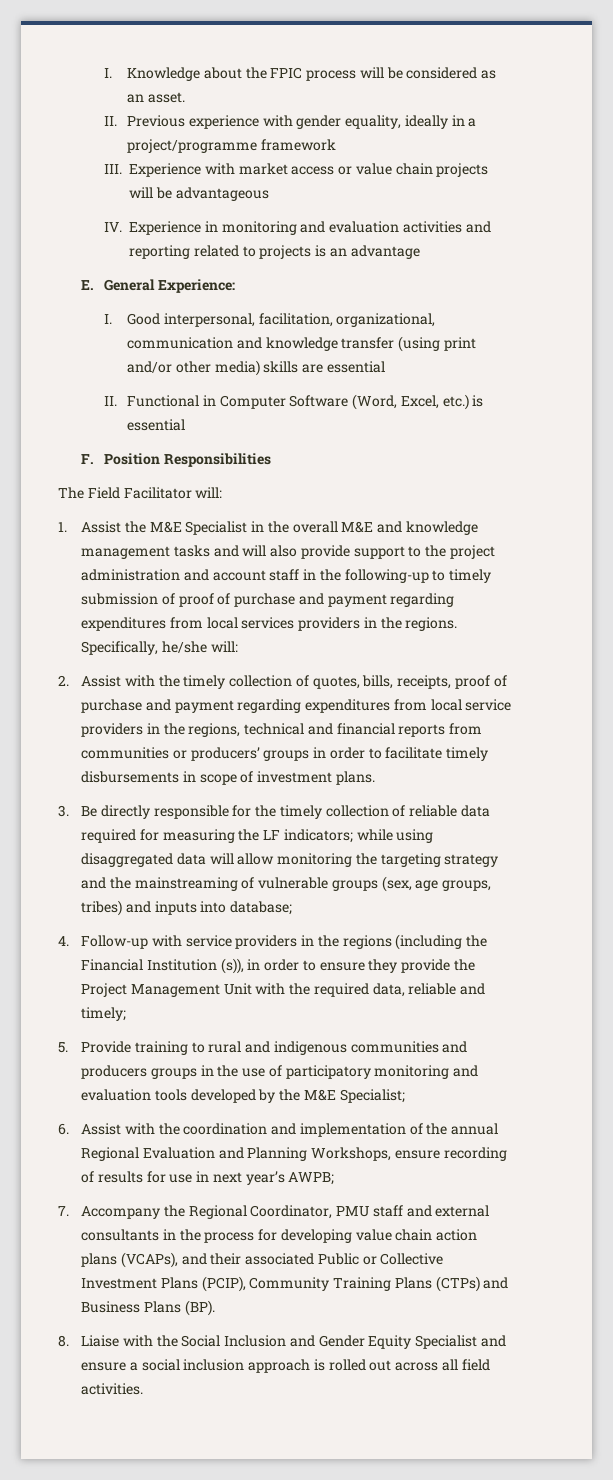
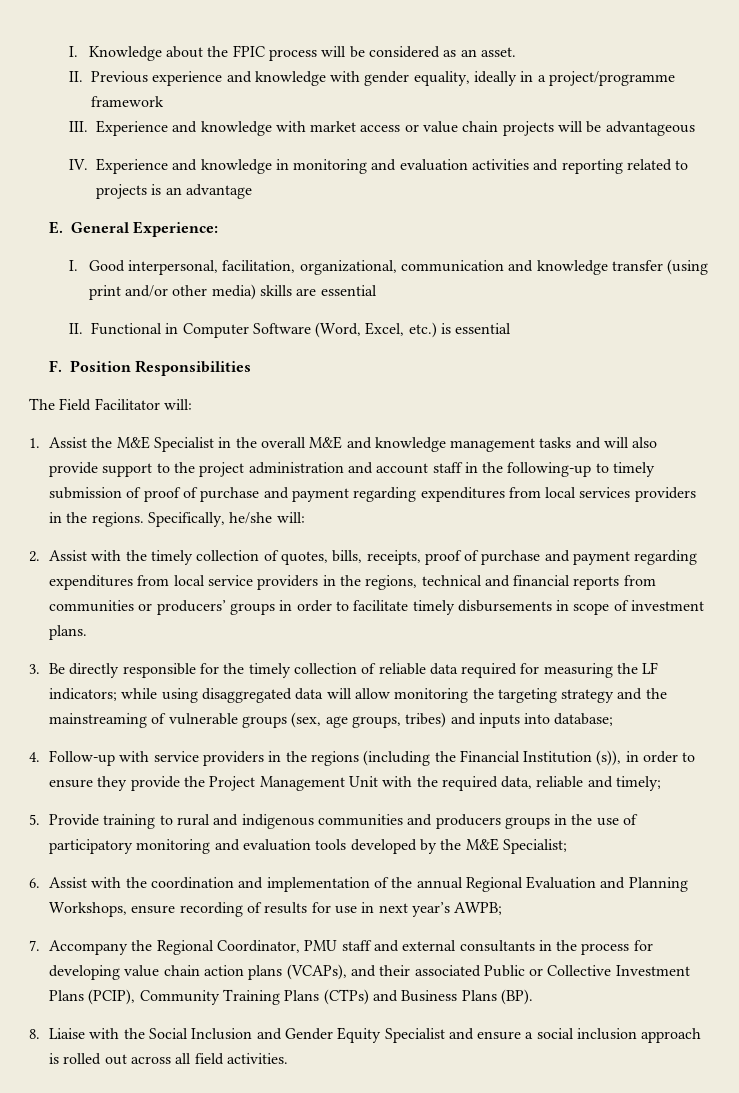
(259, 122) none -> [226,71,326,86] and knowledge
(201, 170) none -> [172,121,272,136] and knowledge
(201, 228) none -> [172,159,272,174] and knowledge

